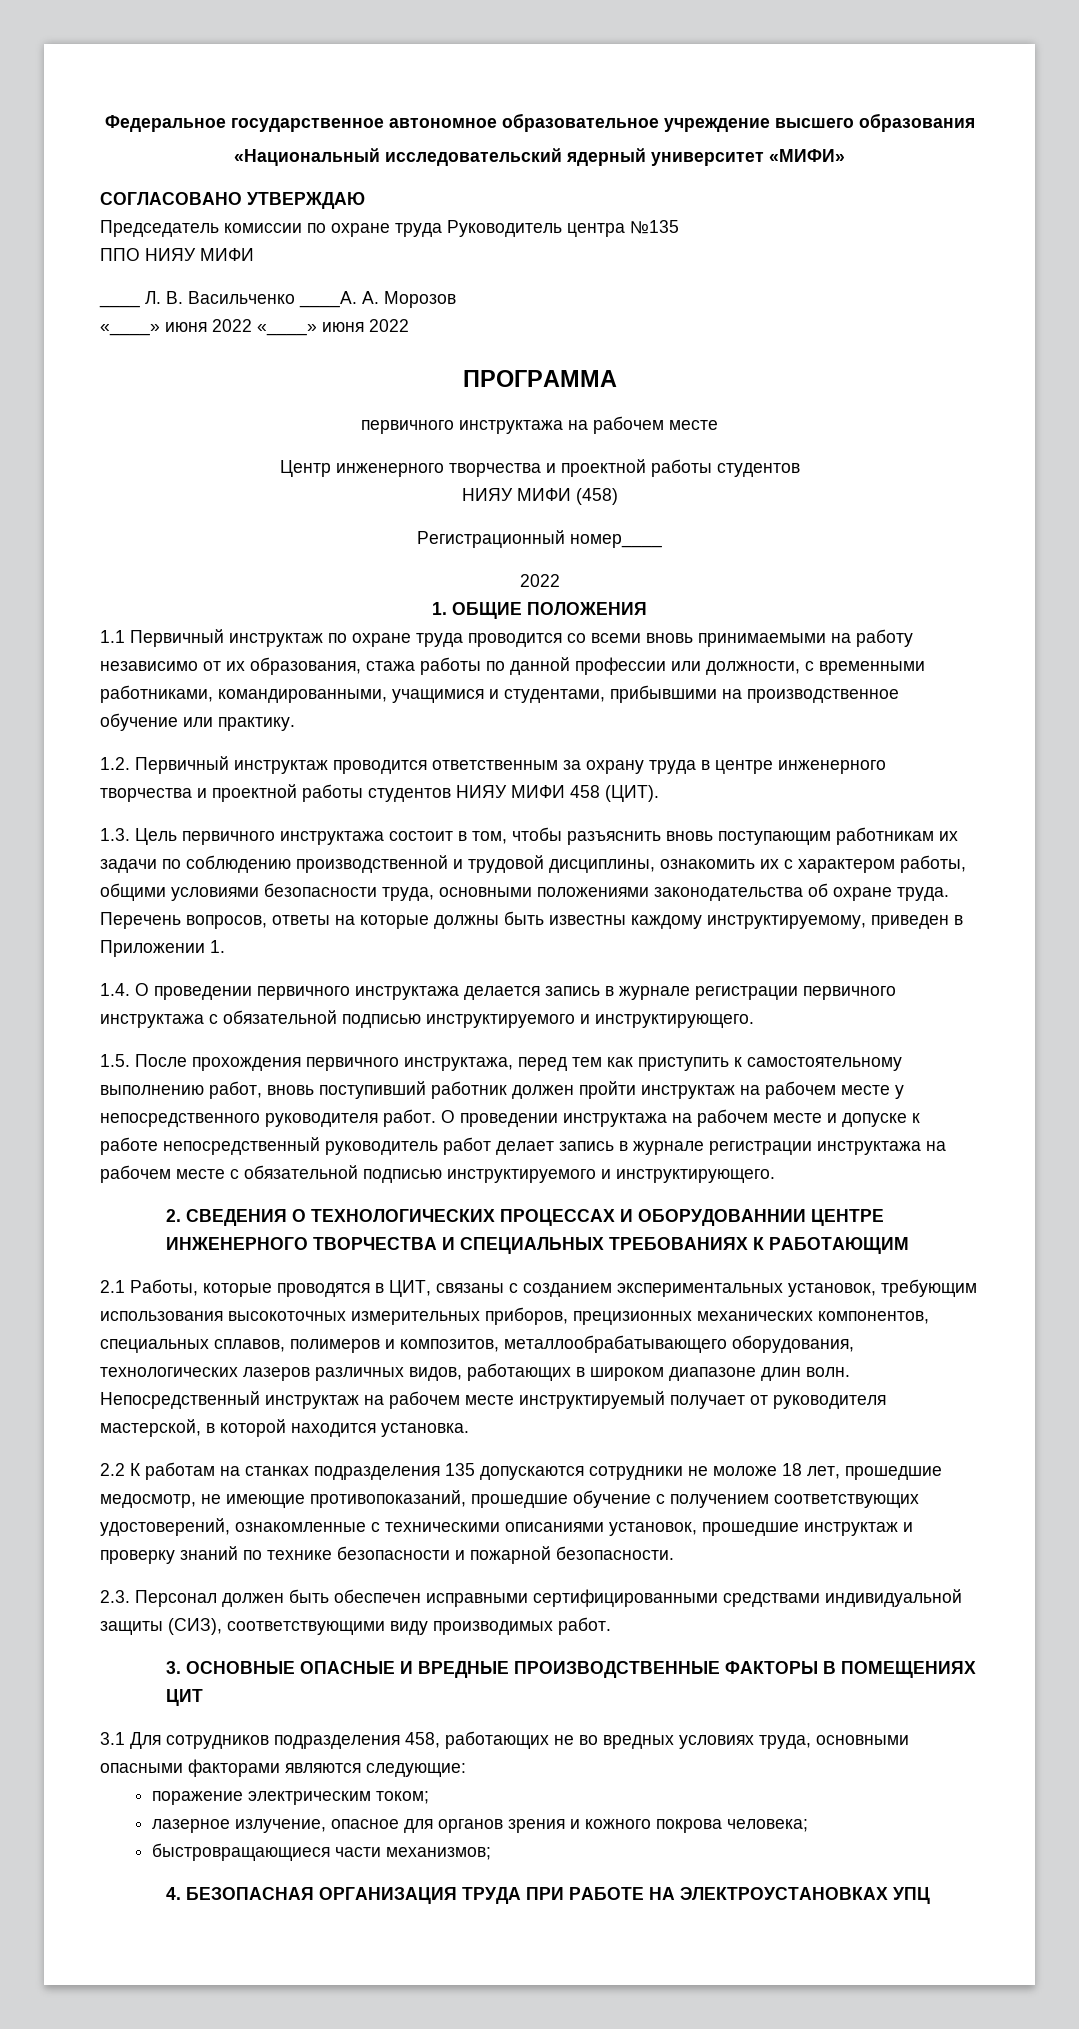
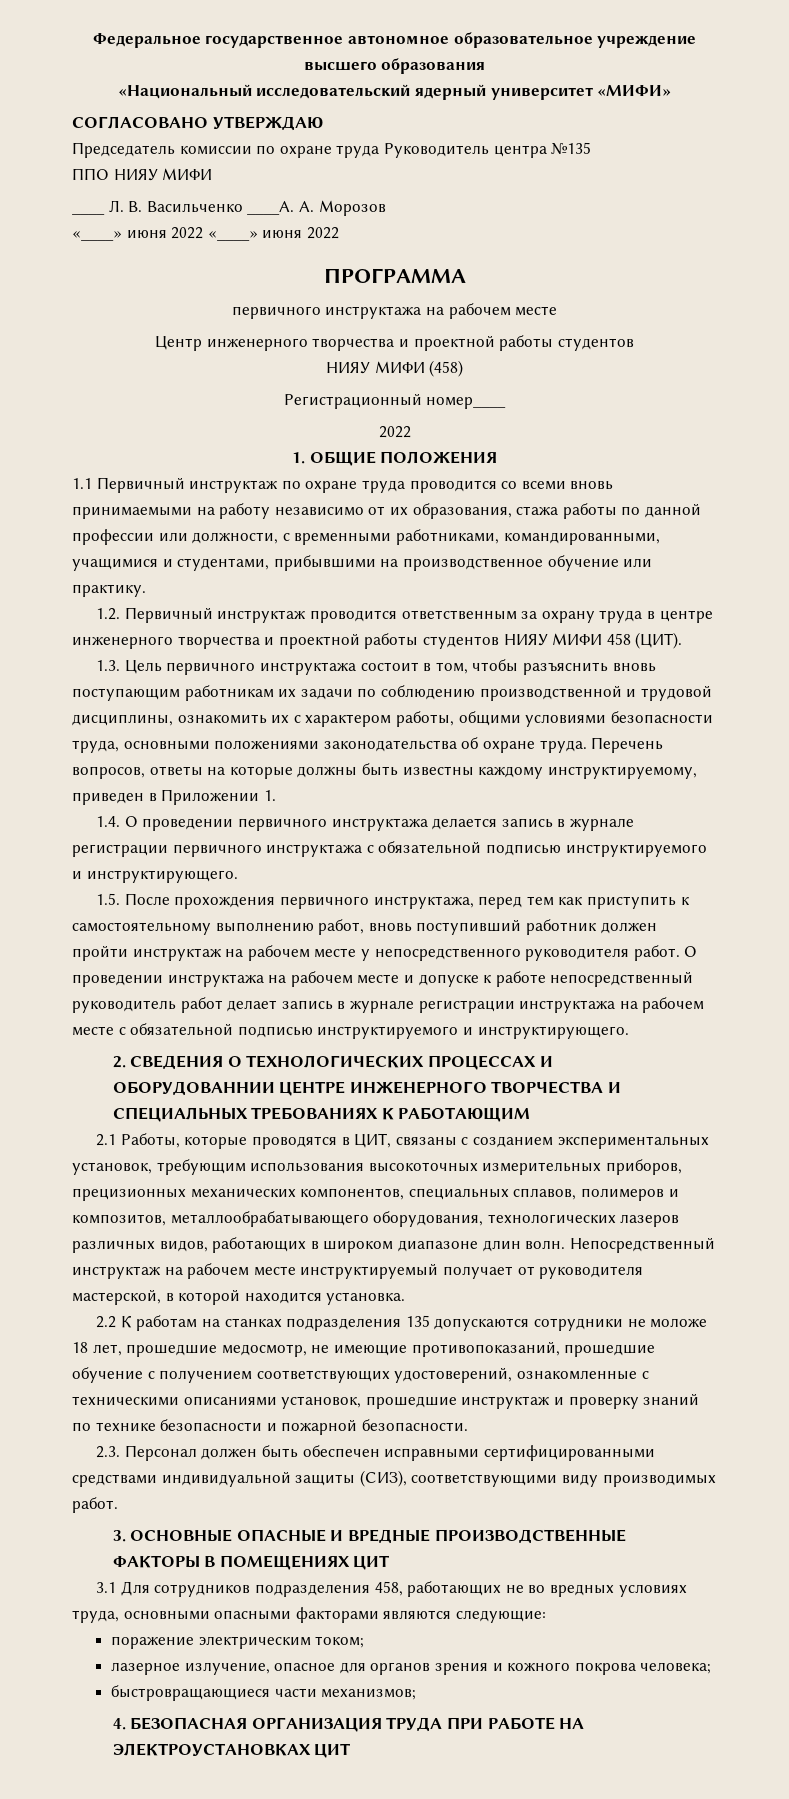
[892,1887,930,1904] УПЦ -> [314,1743,351,1758] ЦИТ

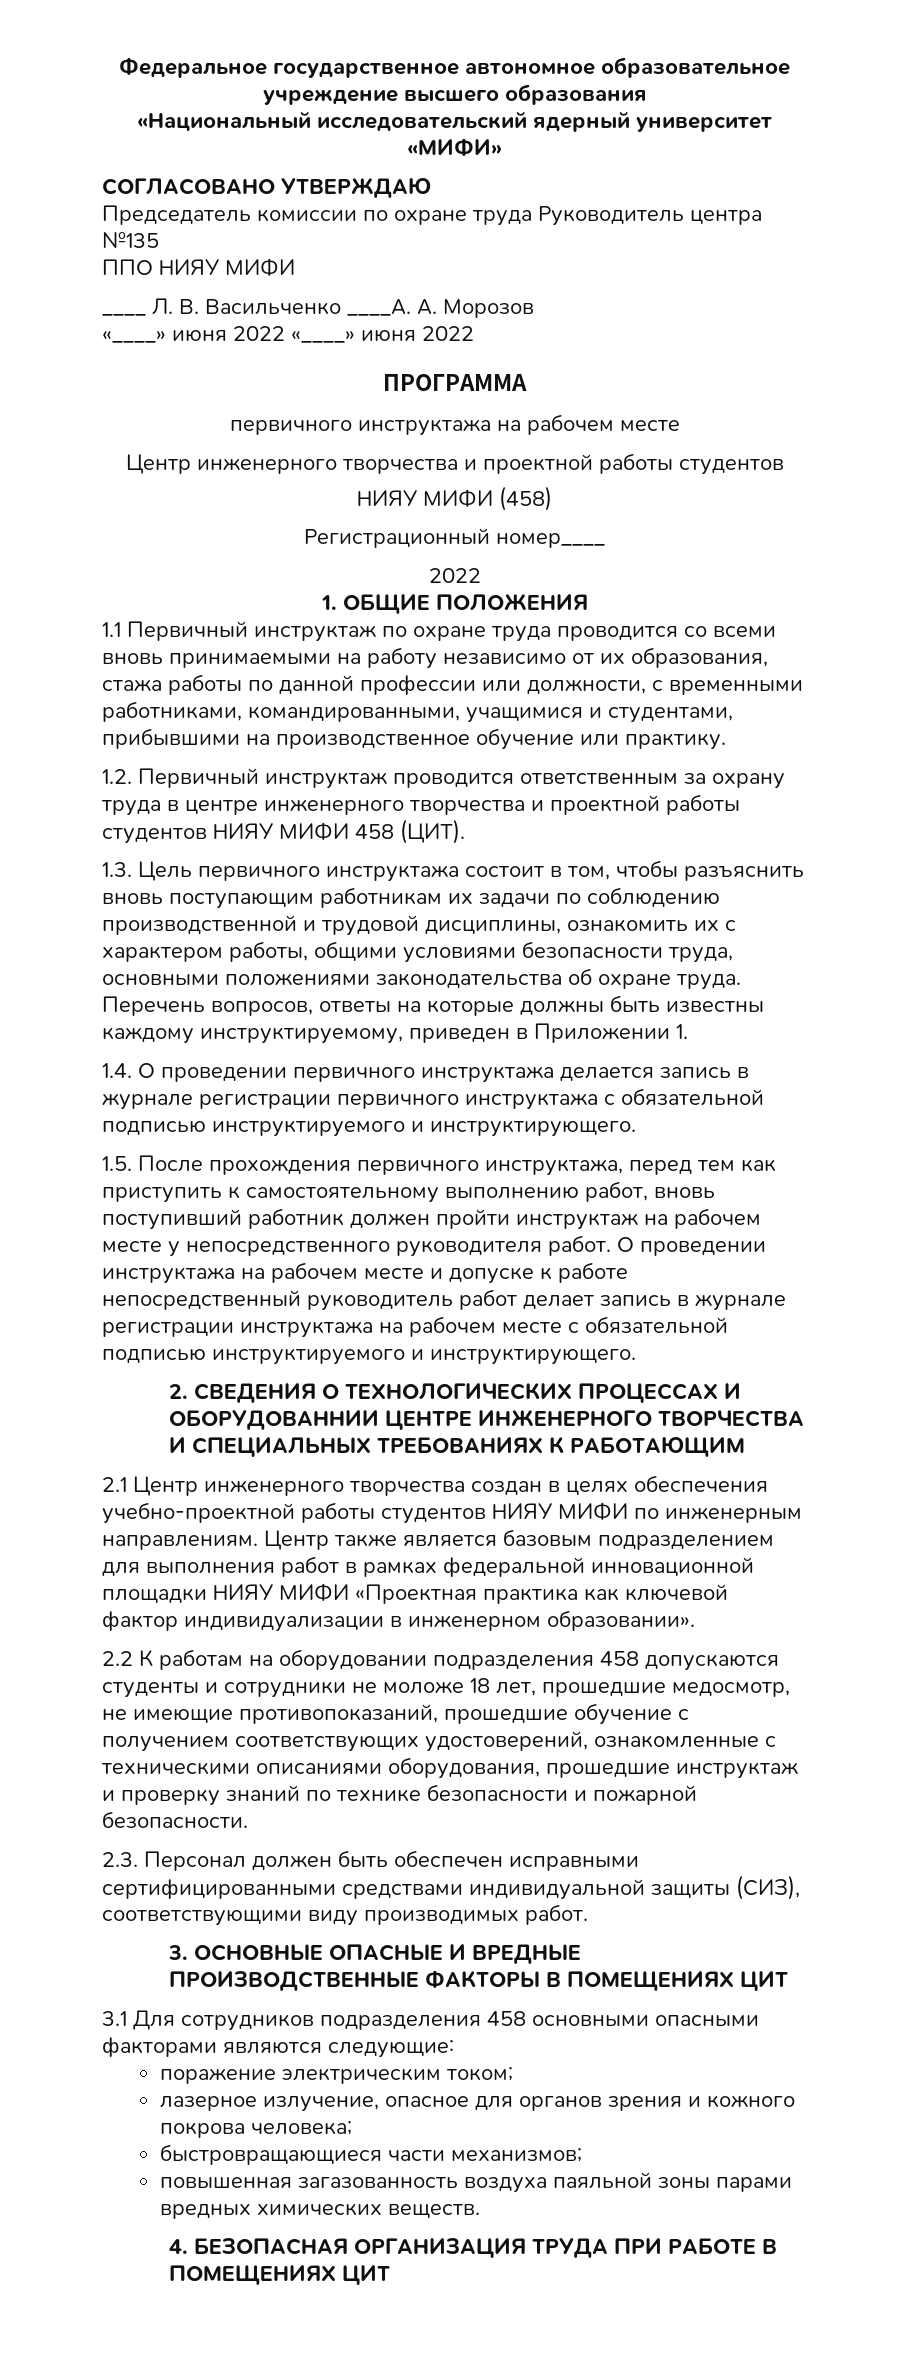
[120,1133,709,1149] [72,1159,682,1175] [72,1188,679,1201] [72,1211,680,1227] [72,1237,715,1253] [72,1263,644,1279] [72,1289,406,1305] [96,1315,530,1331] Работы, которые проводятся в ЦИТ, связаны с созданием экспериментальных установок, требующим использования высокоточных измерительных приборов, прецизионных механических компонентов, специальных сплавов, полимеров и композитов, металлообрабатывающего оборудования, технологических лазеров различных видов, работающих в широком диапазоне длин волн. Непосредственный инструктаж на рабочем месте инструктируемый получает от руководителя мастерской, в которой находится установка. // 2.2 К работам на станках подразделения 135 допускаются -> [133,1475,768,1496] [102,1502,802,1524] [102,1529,774,1550] [102,1556,754,1577] [102,1583,728,1604] [102,1610,695,1632] [102,1649,779,1671] [102,1682,218,1698] Центр инженерного творчества создан в целях обеспечения учебно-проектной работы студентов НИЯУ МИФИ по инженерным направлениям. Центр также является базовым подразделением для выполнения работ в рамках федеральной инновационной площадки НИЯУ МИФИ «Проектная практика как ключевой фактор индивидуализации в инженерном образовании». // 2.2 К работам на оборудовании подразделения 458 допускаются студенты и
[281,1396,362,1409] установок, -> [388,1757,540,1779] оборудования,
[374,1581,687,1597] [72,1610,119,1623] 458, работающих не во вредных условиях труда, -> [487,2011,526,2026] 458
(417, 1694) none -> [159,2172,792,2193] [159,2203,480,2219] // повышенная загазованность воздуха паяльной зоны парами вредных химических веществ.
[559,1718,585,1729] [112,1743,311,1756] НА ЭЛЕКТРОУСТАНОВКАХ -> [761,2239,777,2254] [168,2265,336,2285] В ПОМЕЩЕНИЯХ

